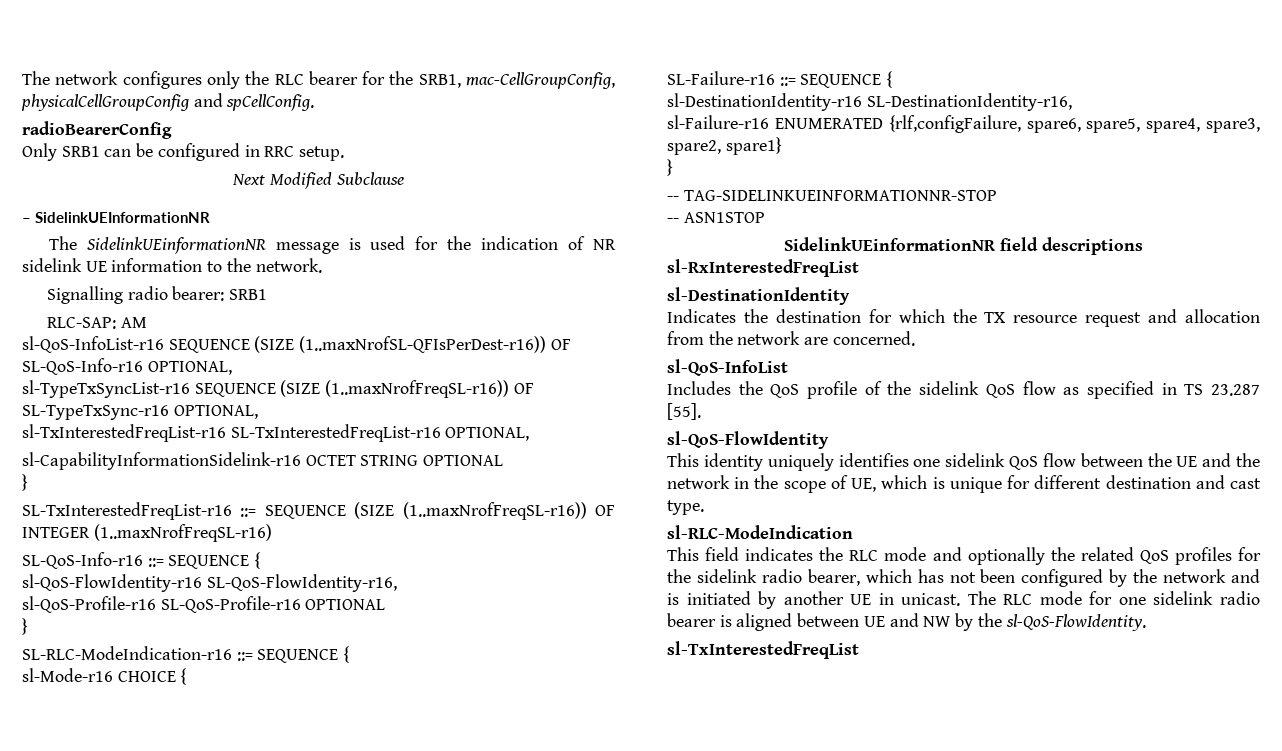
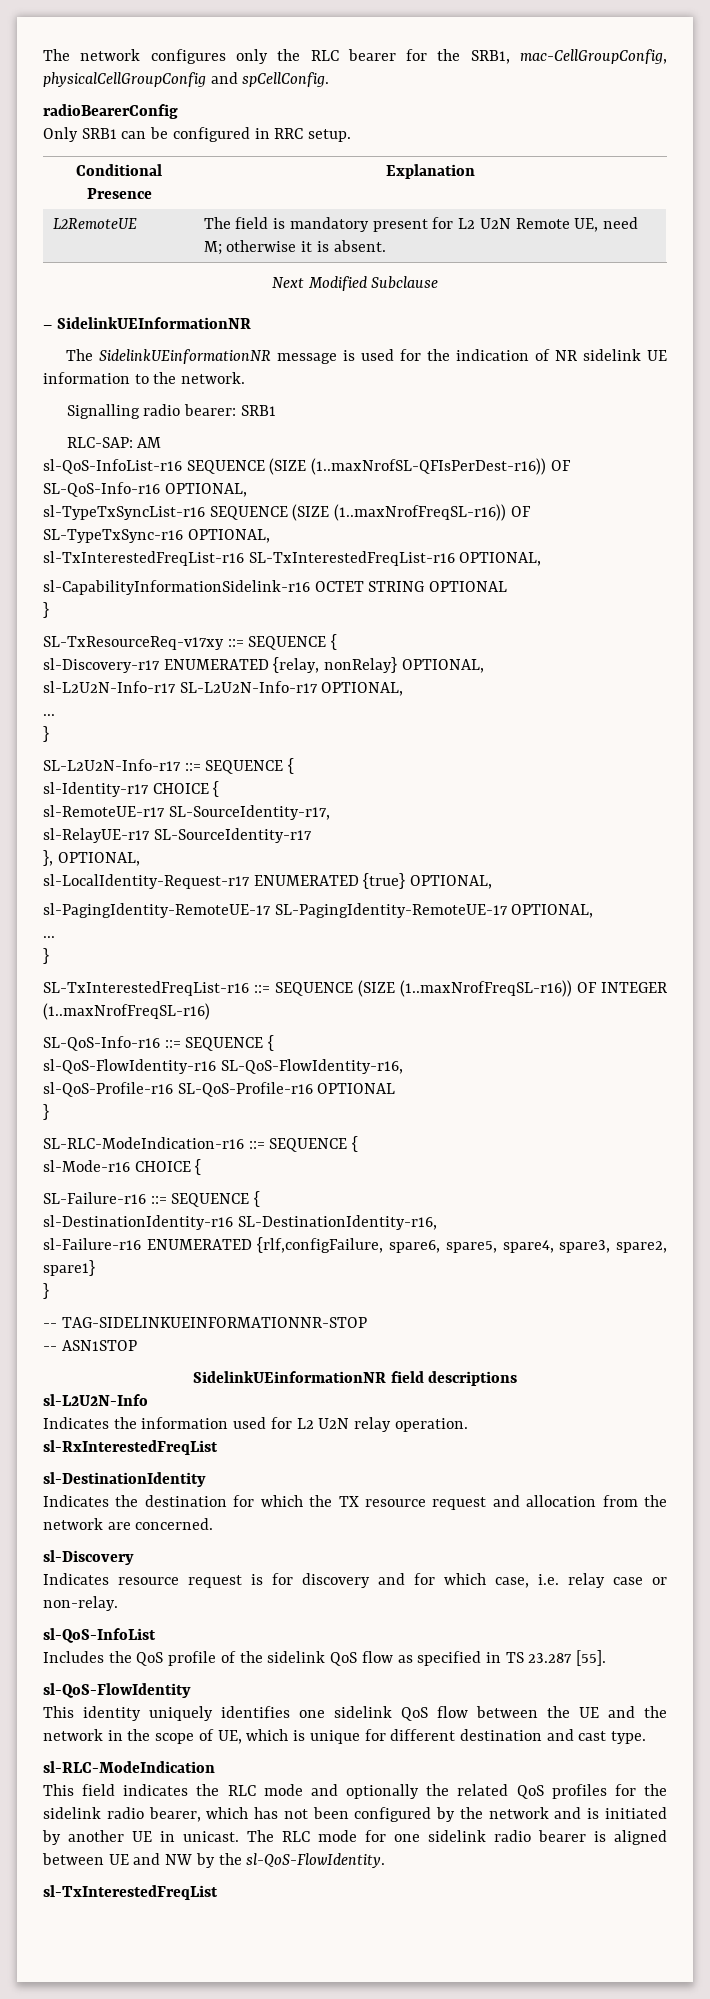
(345, 153) none -> [76,164,162,176] [86,188,152,199] [386,164,475,179] [52,218,137,230] [203,217,638,232] [203,240,386,255] // Conditional Presence | Explanation // L2RemoteUE | The field is mandatory present for L2 U2N Remote UE, need M; otherwise it is absent.
(28, 482) none -> [43,634,338,650] [43,657,484,673] [43,681,404,696] [43,714,55,716] [43,726,49,742] [43,758,295,774] [43,781,220,797] [43,805,330,820] [43,828,312,843] [43,850,140,866] [43,873,493,889] [43,903,594,918] [43,936,55,938] [43,948,49,964] // SL-TxResourceReq-v17xy ::= SEQUENCE { // sl-Discovery-r17 ENUMERATED {relay, nonRelay} OPTIONAL, // sl-L2U2N-Info-r17 SL-L2U2N-Info-r17 OPTIONAL, // ... // } // SL-L2U2N-Info-r17 ::= SEQUENCE { // sl-Identity-r17 CHOICE { // sl-RemoteUE-r17 SL-SourceIdentity-r17, // sl-RelayUE-r17 SL-SourceIdentity-r17 // }, OPTIONAL, // sl-LocalIdentity-Request-r17 ENUMERATED {true} OPTIONAL, // sl-PagingIdentity-RemoteUE-17 SL-PagingIdentity-RemoteUE-17 OPTIONAL, // ... // }
(1143, 246) none -> [43,1394,148,1406] [43,1417,468,1432] // sl-L2U2N-Info // Indicates the information used for L2 U2N relay operation.
(915, 338) none -> [43,1550,134,1565] [43,1573,667,1588] [43,1596,118,1611] // sl-Discovery // Indicates resource request is for discovery and for which case, i.e. relay case or non-relay.

